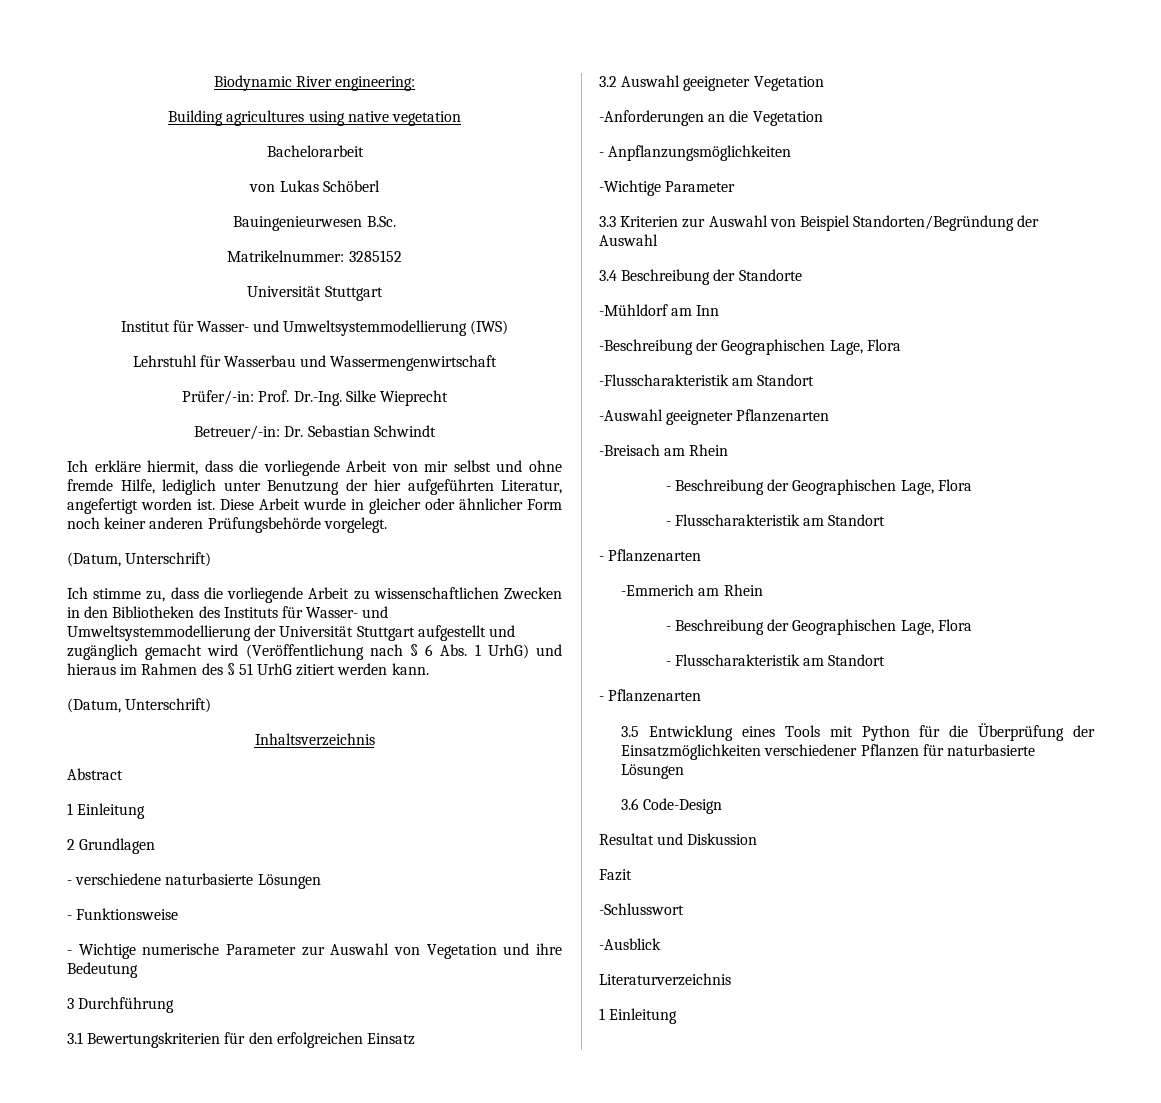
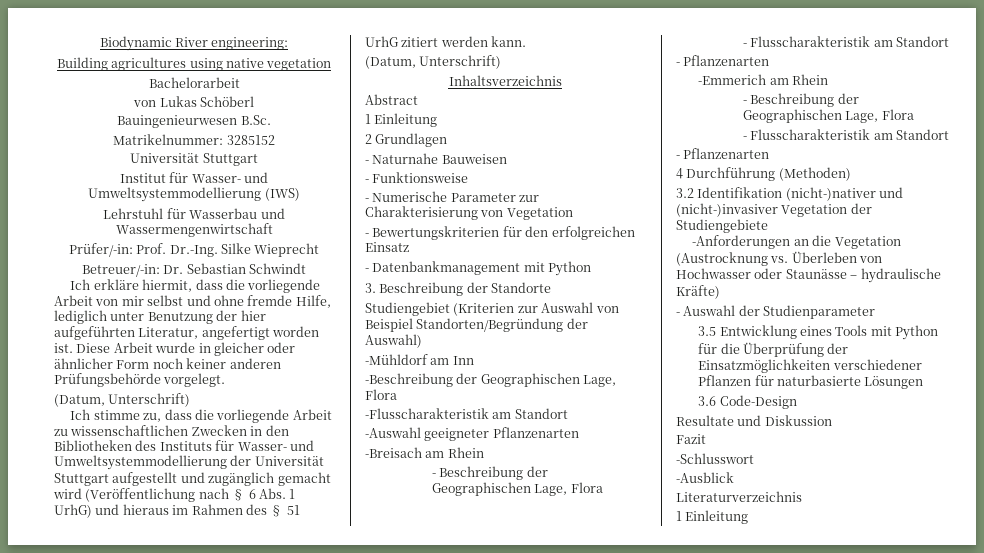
[75,873,321,889] verschiedene naturbasierte Lösungen -> [372,153,507,164] Naturnahe Bauweisen
[78,943,220,959] Wichtige numerische -> [372,191,448,202] Numerische
[330,943,390,955] Auswahl -> [365,206,478,220] Charakterisierung
[503,943,562,955] [67,962,138,978] [67,997,175,1013] [67,1032,83,1044] und ihre Bedeutung // 3 Durchführung // 3.1 -> [365,233,369,237] // -
[599,75,824,91] [599,110,823,126] [599,145,792,161] [599,180,736,196] [599,216,679,227] 3.2 Auswahl geeigneter Vegetation // -Anforderungen an die Vegetation // - Anpflanzungsmöglichkeiten // -Wichtige Parameter // 3.3 Kriterien -> [365,261,592,276] [365,282,552,296] [365,302,515,316] - Datenbankmanagement mit Python // 3. Beschreibung der Standorte // Studiengebiet (Kriterien
[599,234,658,246] [599,269,802,285] Auswahl // 3.4 Beschreibung der Standorte -> [365,334,422,348] Auswahl)
(702, 695) none -> [676,167,851,181] [676,187,904,201] [676,203,872,217] [676,219,768,233] [692,235,901,249] [676,251,883,266] [676,268,941,283] [676,285,720,299] [676,305,876,319] // 4 Durchführung (Methoden) // 3.2 Identifikation (nicht-)nativer und (nicht-)invasiver Vegetation der Studiengebiete // -Anforderungen an die Vegetation (Austrocknung vs. Überleben von Hochwasser oder Staunässe – hydraulische Kräfte) // - Auswahl der Studienparameter
[599,833,654,845] Resultat -> [676,415,734,426] Resultate

